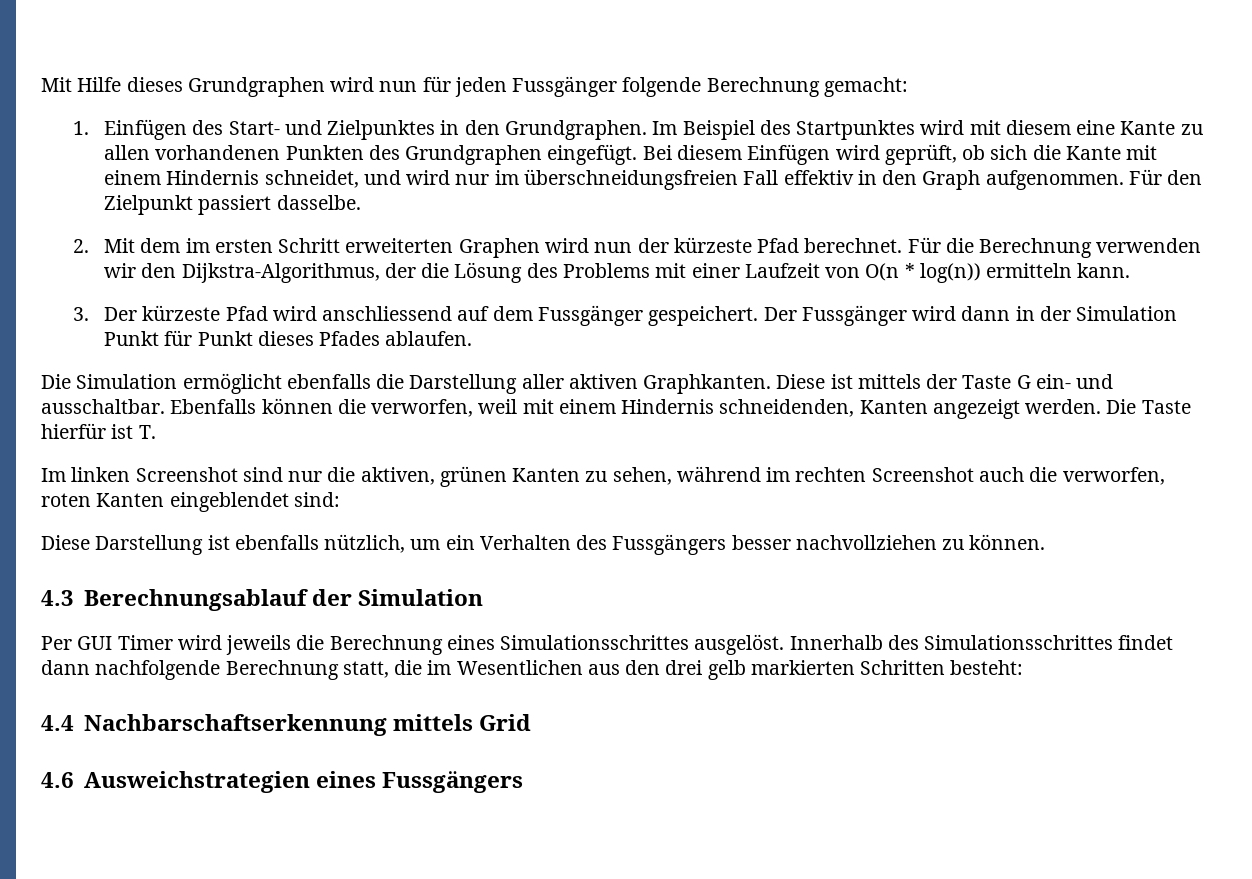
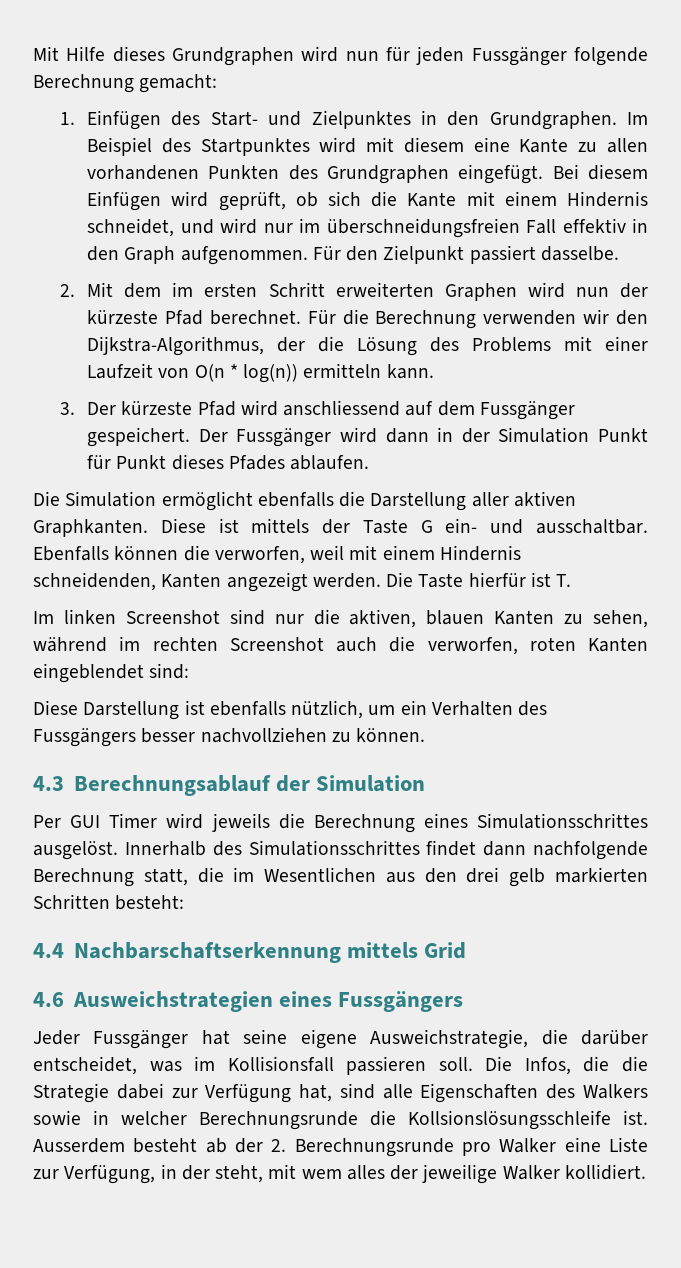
[439,466,507,487] grünen -> [426,610,485,625] blauen
(523, 782) none -> [33,1029,649,1049] [33,1056,648,1075] [33,1083,648,1103] [33,1110,648,1130] [33,1137,648,1157] [33,1164,646,1184] // Jeder Fussgänger hat seine eigene Ausweichstrategie, die darüber entscheidet, was im Kollisionsfall passieren soll. Die Infos, die die Strategie dabei zur Verfügung hat, sind alle Eigenschaften des Walkers sowie in welcher Berechnungsrunde die Kollsionslösungsschleife ist. Ausserdem besteht ab der 2. Berechnungsrunde pro Walker eine Liste zur Verfügung, in der steht, mit wem alles der jeweilige Walker kollidiert.

